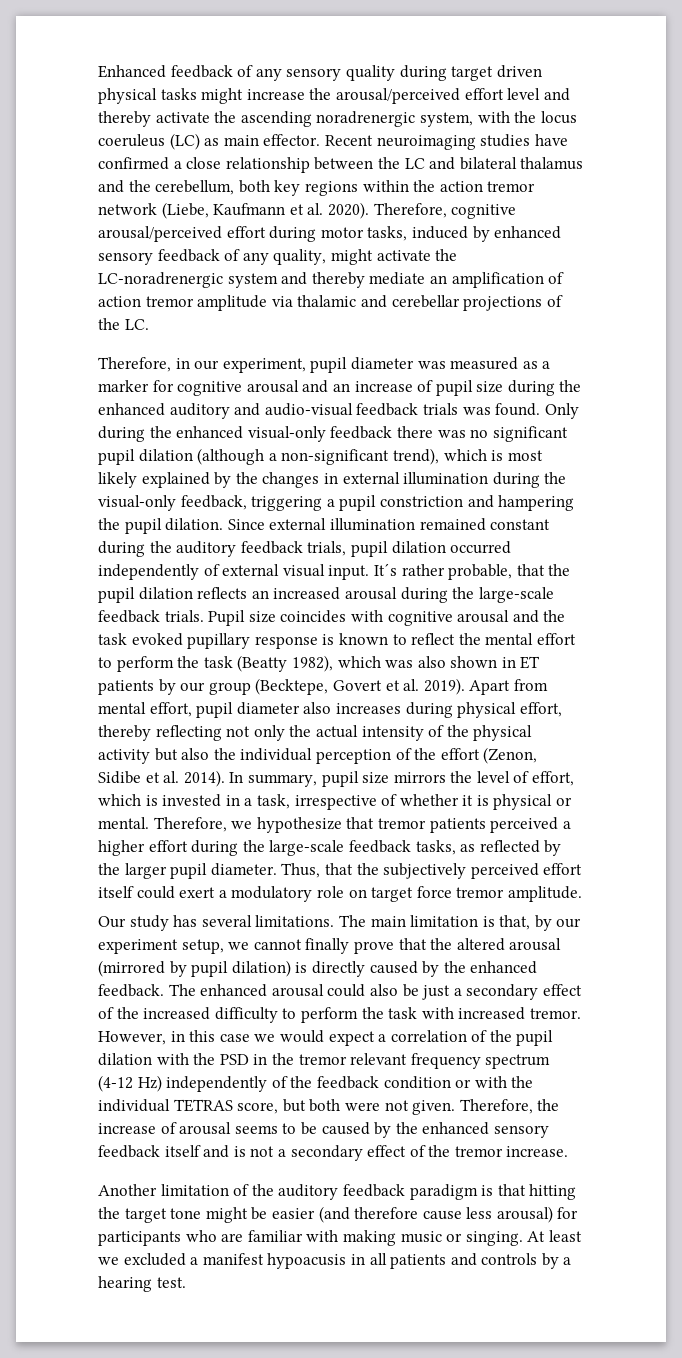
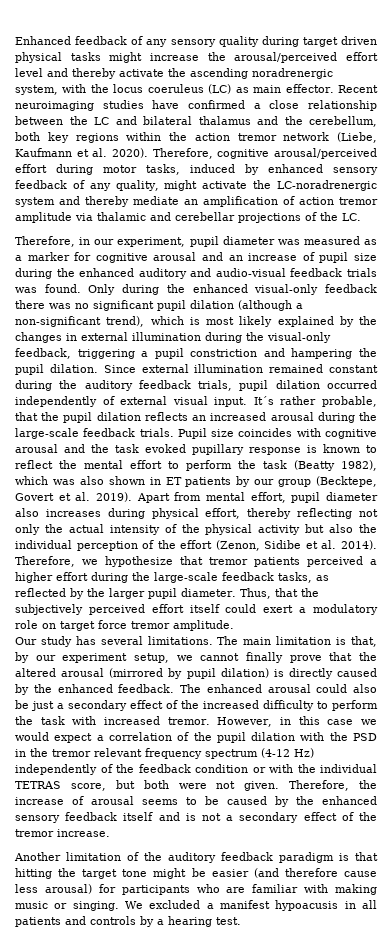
[229,771,575,787] [98,794,573,810] [98,817,149,829] In summary, pupil size mirrors the level of effort, which is invested in a task, irrespective of whether it is physical or mental. -> (377, 545) none
[527,1230,582,1242] [98,1257,119,1265] At least we -> [125,901,143,909] We

